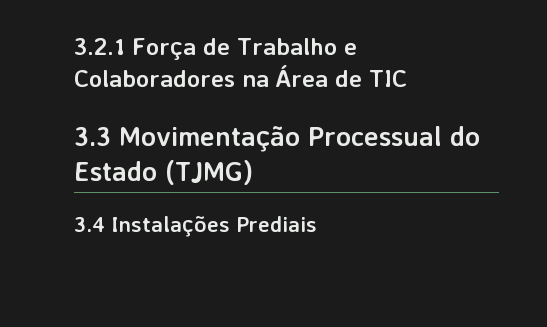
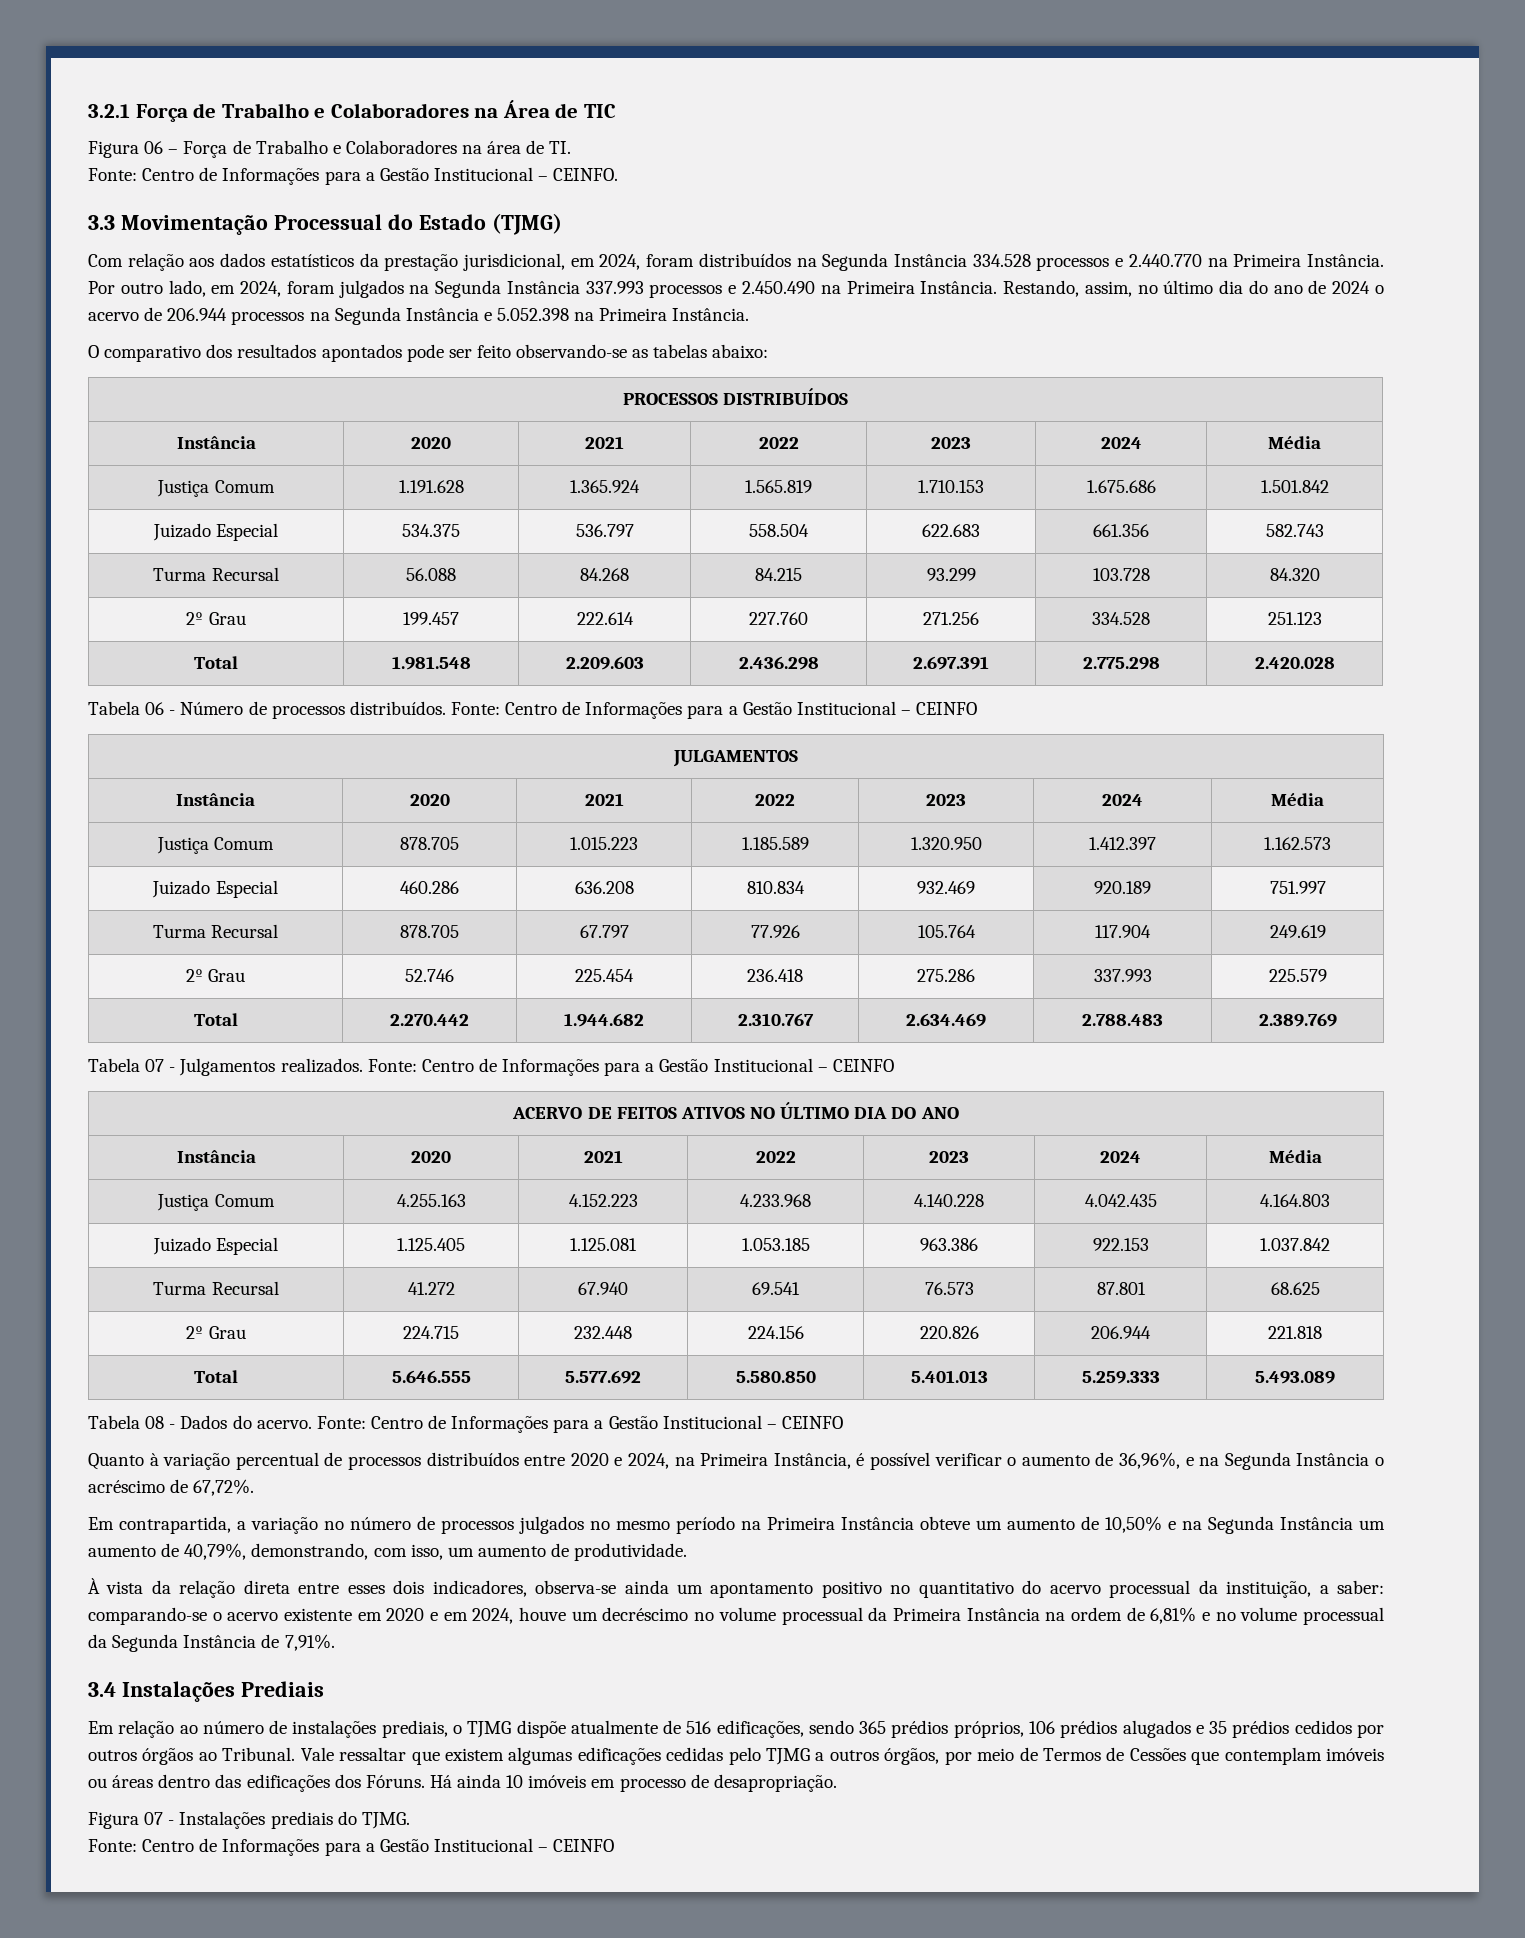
(407, 78) none -> [88,140,572,158] [88,167,619,185] // Figura 06 – Força de Trabalho e Colaboradores na área de TI. // Fonte: Centro de Informações para a Gestão Institucional – CEINFO.
[74,216,317,237] 3.4 Instalações Prediais -> [88,253,1384,271] [88,280,1384,298] [88,307,750,325] [88,344,769,362] [622,388,849,405] [176,436,256,449] [411,437,451,449] [585,436,624,449] [758,437,799,449] [931,437,971,449] [1100,437,1142,449] [1268,436,1321,449] [157,480,275,497] [398,480,464,493] [570,480,640,493] [745,480,812,493] [918,480,984,493] [1086,480,1156,493] [1260,480,1329,493] [152,523,279,541] [402,524,460,537] [575,524,634,537] [749,524,809,537] [922,524,980,537] [1093,524,1149,537] [1265,524,1324,537] [153,567,279,581] [406,568,456,581] [580,568,629,581] [755,568,802,581] [926,568,976,581] [1092,568,1150,581] [1269,568,1320,581] [186,612,246,625] [403,612,459,625] [576,612,634,625] [749,612,808,625] [923,612,979,625] [1092,612,1150,625] [1267,612,1322,625] [194,656,238,669] [391,656,471,670] [565,656,644,670] [738,656,819,670] [913,656,989,670] [1082,657,1160,670] [1254,657,1335,669] [88,701,978,719] [673,750,798,767] [176,793,255,806] [409,794,450,806] [584,793,624,806] [755,794,795,806] [926,794,966,806] [1102,794,1143,806] [1271,793,1324,806] [156,837,275,854] [400,837,459,850] [570,837,638,850] [741,837,809,850] [910,837,982,850] [1089,837,1156,850] [1264,837,1331,850] [152,880,278,898] [400,881,459,894] [574,881,634,894] [746,881,805,894] [917,881,975,894] [1094,881,1151,894] [1269,881,1326,894] [152,924,279,938] [400,925,459,938] [579,925,629,938] [750,925,800,938] [917,925,976,938] [1095,925,1151,938] [1269,925,1326,938] [185,969,246,982] [405,969,454,982] [575,969,634,982] [747,969,803,982] [917,969,975,982] [1093,969,1152,982] [1268,969,1327,982] [193,1013,238,1026] [390,1014,469,1026] [564,1013,644,1027] [737,1013,814,1026] [906,1013,986,1027] [1082,1014,1163,1026] [1258,1013,1337,1027] [88,1058,894,1076] [512,1102,959,1119] [176,1150,256,1163] [411,1151,451,1163] [583,1150,623,1163] [755,1151,796,1163] [929,1151,969,1163] [1100,1151,1141,1163] [1268,1150,1322,1163] [157,1194,275,1211] [396,1194,466,1207] [568,1194,638,1207] [740,1194,811,1207] [914,1194,984,1207] [1084,1194,1157,1207] [1260,1194,1330,1207] [152,1237,279,1255] [397,1238,465,1251] [570,1238,637,1251] [741,1238,810,1251] [920,1238,978,1251] [1092,1238,1149,1251] [1260,1238,1330,1251] [153,1281,279,1295] [407,1282,455,1295] [578,1282,628,1295] [752,1282,800,1295] [924,1282,974,1295] [1096,1282,1146,1295] [1270,1282,1320,1295] [186,1326,246,1339] [403,1326,459,1339] [574,1326,632,1339] [747,1326,804,1339] [919,1326,979,1339] [1091,1326,1151,1339] [1268,1326,1322,1339] [194,1370,238,1383] [391,1370,471,1383] [565,1370,641,1384] [735,1371,816,1383] [910,1370,988,1383] [1081,1371,1160,1384] [1255,1371,1335,1384] [88,1415,843,1433] [88,1452,1384,1470] [88,1479,255,1496] [88,1516,1385,1534] [88,1543,688,1561] [88,1578,1385,1598] [88,1607,1384,1625] [88,1634,335,1652] [88,1681,324,1702] [88,1720,1384,1738] [88,1747,1384,1765] [88,1774,837,1792] [88,1811,410,1829] [88,1838,615,1856] Com relação aos dados estatísticos da prestação jurisdicional, em 2024, foram distribuídos na Segunda Instância 334.528 processos e 2.440.770 na Primeira Instância. Por outro lado, em 2024, foram julgados na Segunda Instância 337.993 processos e 2.450.490 na Primeira Instância. Restando, assim, no último dia do ano de 2024 o acervo de 206.944 processos na Segunda Instância e 5.052.398 na Primeira Instância. // O comparativo dos resultados apontados pode ser feito observando-se as tabelas abaixo: // PROCESSOS DISTRIBUÍDOS // Instância | 2020 | 2021 | 2022 | 2023 | 2024 | Média // Justiça Comum | 1.191.628 | 1.365.924 | 1.565.819 | 1.710.153 | 1.675.686 | 1.501.842 // Juizado Especial | 534.375 | 536.797 | 558.504 | 622.683 | 661.356 | 582.743 // Turma Recursal | 56.088 | 84.268 | 84.215 | 93.299 | 103.728 | 84.320 // 2º Grau | 199.457 | 222.614 | 227.760 | 271.256 | 334.528 | 251.123 // Total | 1.981.548 | 2.209.603 | 2.436.298 | 2.697.391 | 2.775.298 | 2.420.028 // Tabela 06 - Número de processos distribuídos. Fonte: Centro de Informações para a Gestão Institucional – CEINFO // JULGAMENTOS // Instância | 2020 | 2021 | 2022 | 2023 | 2024 | Média // Justiça Comum | 878.705 | 1.015.223 | 1.185.589 | 1.320.950 | 1.412.397 | 1.162.573 // Juizado Especial | 460.286 | 636.208 | 810.834 | 932.469 | 920.189 | 751.997 // Turma Recursal | 878.705 | 67.797 | 77.926 | 105.764 | 117.904 | 249.619 // 2º Grau | 52.746 | 225.454 | 236.418 | 275.286 | 337.993 | 225.579 // Total | 2.270.442 | 1.944.682 | 2.310.767 | 2.634.469 | 2.788.483 | 2.389.769 // Tabela 07 - Julgamentos realizados. Fonte: Centro de Informações para a Gestão Institucional – CEINFO // ACERVO DE FEITOS ATIVOS NO ÚLTIMO DIA DO ANO // Instância | 2020 | 2021 | 2022 | 2023 | 2024 | Média // Justiça Comum | 4.255.163 | 4.152.223 | 4.233.968 | 4.140.228 | 4.042.435 | 4.164.803 // Juizado Especial | 1.125.405 | 1.125.081 | 1.053.185 | 963.386 | 922.153 | 1.037.842 // Turma Recursal | 41.272 | 67.940 | 69.541 | 76.573 | 87.801 | 68.625 // 2º Grau | 224.715 | 232.448 | 224.156 | 220.826 | 206.944 | 221.818 // Total | 5.646.555 | 5.577.692 | 5.580.850 | 5.401.013 | 5.259.333 | 5.493.089 // Tabela 08 - Dados do acervo. Fonte: Centro de Informações para a Gestão Institucional – CEINFO // Quanto à variação percentual de processos distribuídos entre 2020 e 2024, na Primeira Instância, é possível verificar o aumento de 36,96%, e na Segunda Instância o acréscimo de 67,72%. // Em contrapartida, a variação no número de processos julgados no mesmo período na Primeira Instância obteve um aumento de 10,50% e na Segunda Instância um aumento de 40,79%, demonstrando, com isso, um aumento de produtividade. // À vista da relação direta entre esses dois indicadores, observa-se ainda um apontamento positivo no quantitativo do acervo processual da instituição, a saber: comparando-se o acervo existente em 2020 e em 2024, houve um decréscimo no volume processual da Primeira Instância na ordem de 6,81% e no volume processual da Segunda Instância de 7,91%. // 3.4 Instalações Prediais // Em relação ao número de instalações prediais, o TJMG dispõe atualmente de 516 edificações, sendo 365 prédios próprios, 106 prédios alugados e 35 prédios cedidos por outros órgãos ao Tribunal. Vale ressaltar que existem algumas edificações cedidas pelo TJMG a outros órgãos, por meio de Termos de Cessões que contemplam imóveis ou áreas dentro das edificações dos Fóruns. Há ainda 10 imóveis em processo de desapropriação. // Figura 07 - Instalações prediais do TJMG. // Fonte: Centro de Informações para a Gestão Institucional – CEINFO

